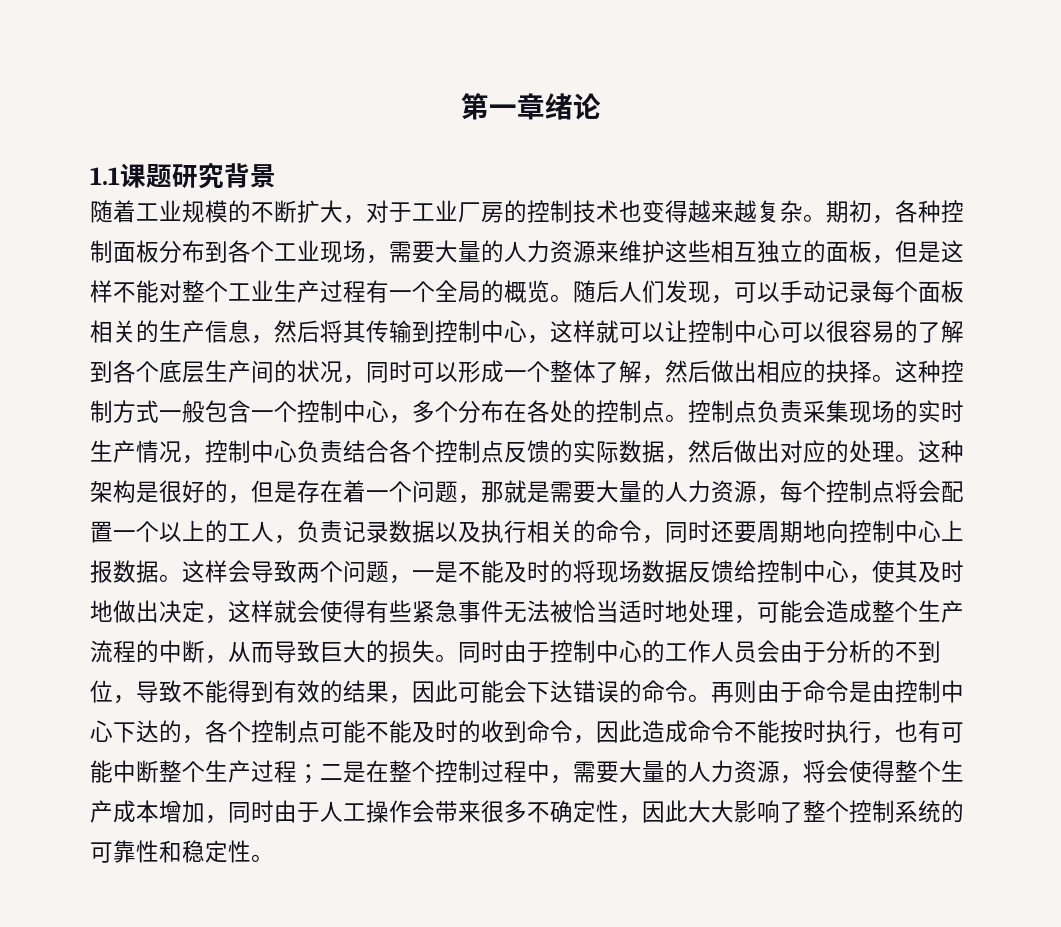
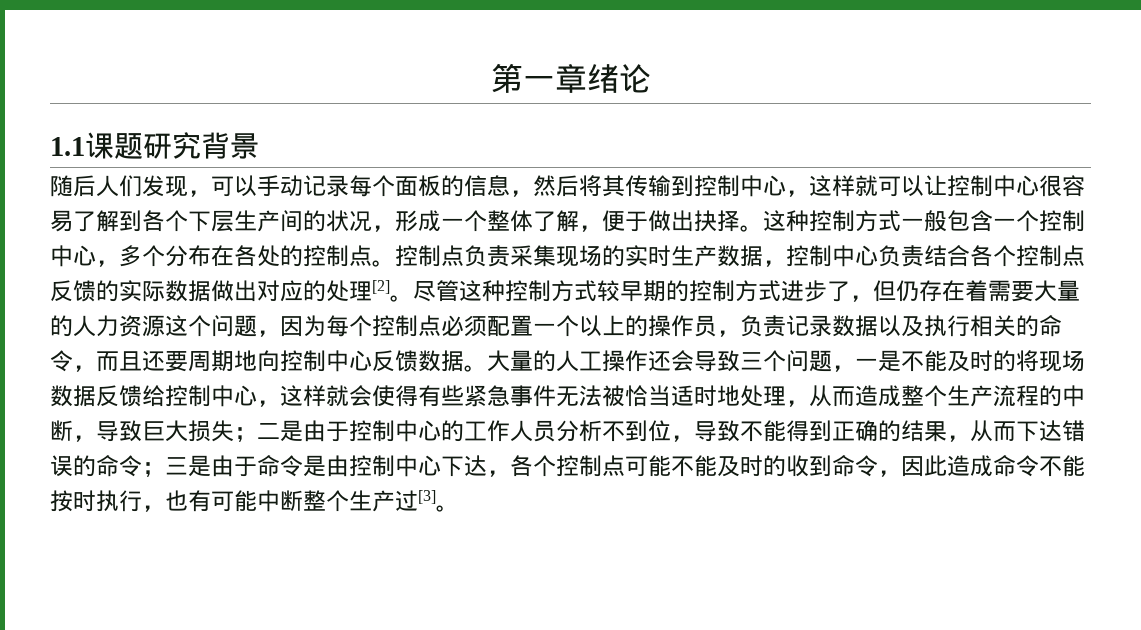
[113,200,964,224] [90,240,964,264] [90,280,596,303] 着工业规模的不断扩大，对于工业厂房的控制技术也变得越来越复杂。期初，各种控制面板分布到各个工业现场，需要大量的人力资源来维护这些相互独立的面板，但是这样不能对整个工业生产过程有一个全局的概览。随 -> (73, 186) none
[90,320,205,343] 相关的生产 -> [441,175,464,197] 的
[780,320,918,343] 可以很容易的 -> [1039,175,1085,197] [50,210,73,232] 很容易
[159,360,182,383] 底 -> [188,211,211,232] 下
[366,360,458,383] 同时可以 -> (395, 228) none
[665,360,826,383] 然后做出相应的 -> [602,210,694,232] 便于做出
[136,440,182,463] 情况 -> [717,245,763,267] 数据
[665,440,734,464] ，然后 -> (211, 291) none
[895,440,964,463] [90,480,780,504] 。这种架构是很好的，但是存在着一个问题，那就是需要大量的人力资源， -> [372,280,390,294] [390,280,1080,302] [50,315,326,337] [2]。尽管这种控制方式较早期的控制方式进步了，但仍存在着需要大量的人力资源这个问题，因为
[895,480,941,503] 将会 -> [441,315,487,337] 必须
[228,522,274,542] 工人 -> [648,315,717,337] 操作员
[665,520,711,543] 同时 -> [96,351,142,372] 而且
[941,520,964,541] [90,560,320,583] 上报数据。这样会导致两 -> [372,350,763,372] 反馈数据。大量的人工操作还会导致三
[872,560,964,583] [90,600,228,624] 使其及时地做出决定， -> (280, 403) none
[757,600,826,623] 可能会 -> [809,385,855,407] 从而
[228,642,274,663] 从而 -> (96, 438) none
[366,640,504,663] 的损失。同时 -> [188,420,303,442] 损失；二是
[757,640,895,663] 会由于分析的 -> [556,420,602,442] 分析
[274,680,320,703] 有效 -> [832,420,878,442] 正确
[412,680,527,703] 因此可能会 -> [970,420,1016,442] 从而
[688,680,757,703] 。再则 -> [142,455,211,477] ；三是
[159,720,182,743] 的 -> (487, 465) none
[274,760,964,784] [90,800,964,824] [90,840,251,863] 程；二是在整个控制过程中，需要大量的人力资源，将会使得整个生产成本增加，同时由于人工操作会带来很多不确定性，因此大大影响了整个控制系统的可靠性和稳定性 -> [418,490,436,504] [3]

